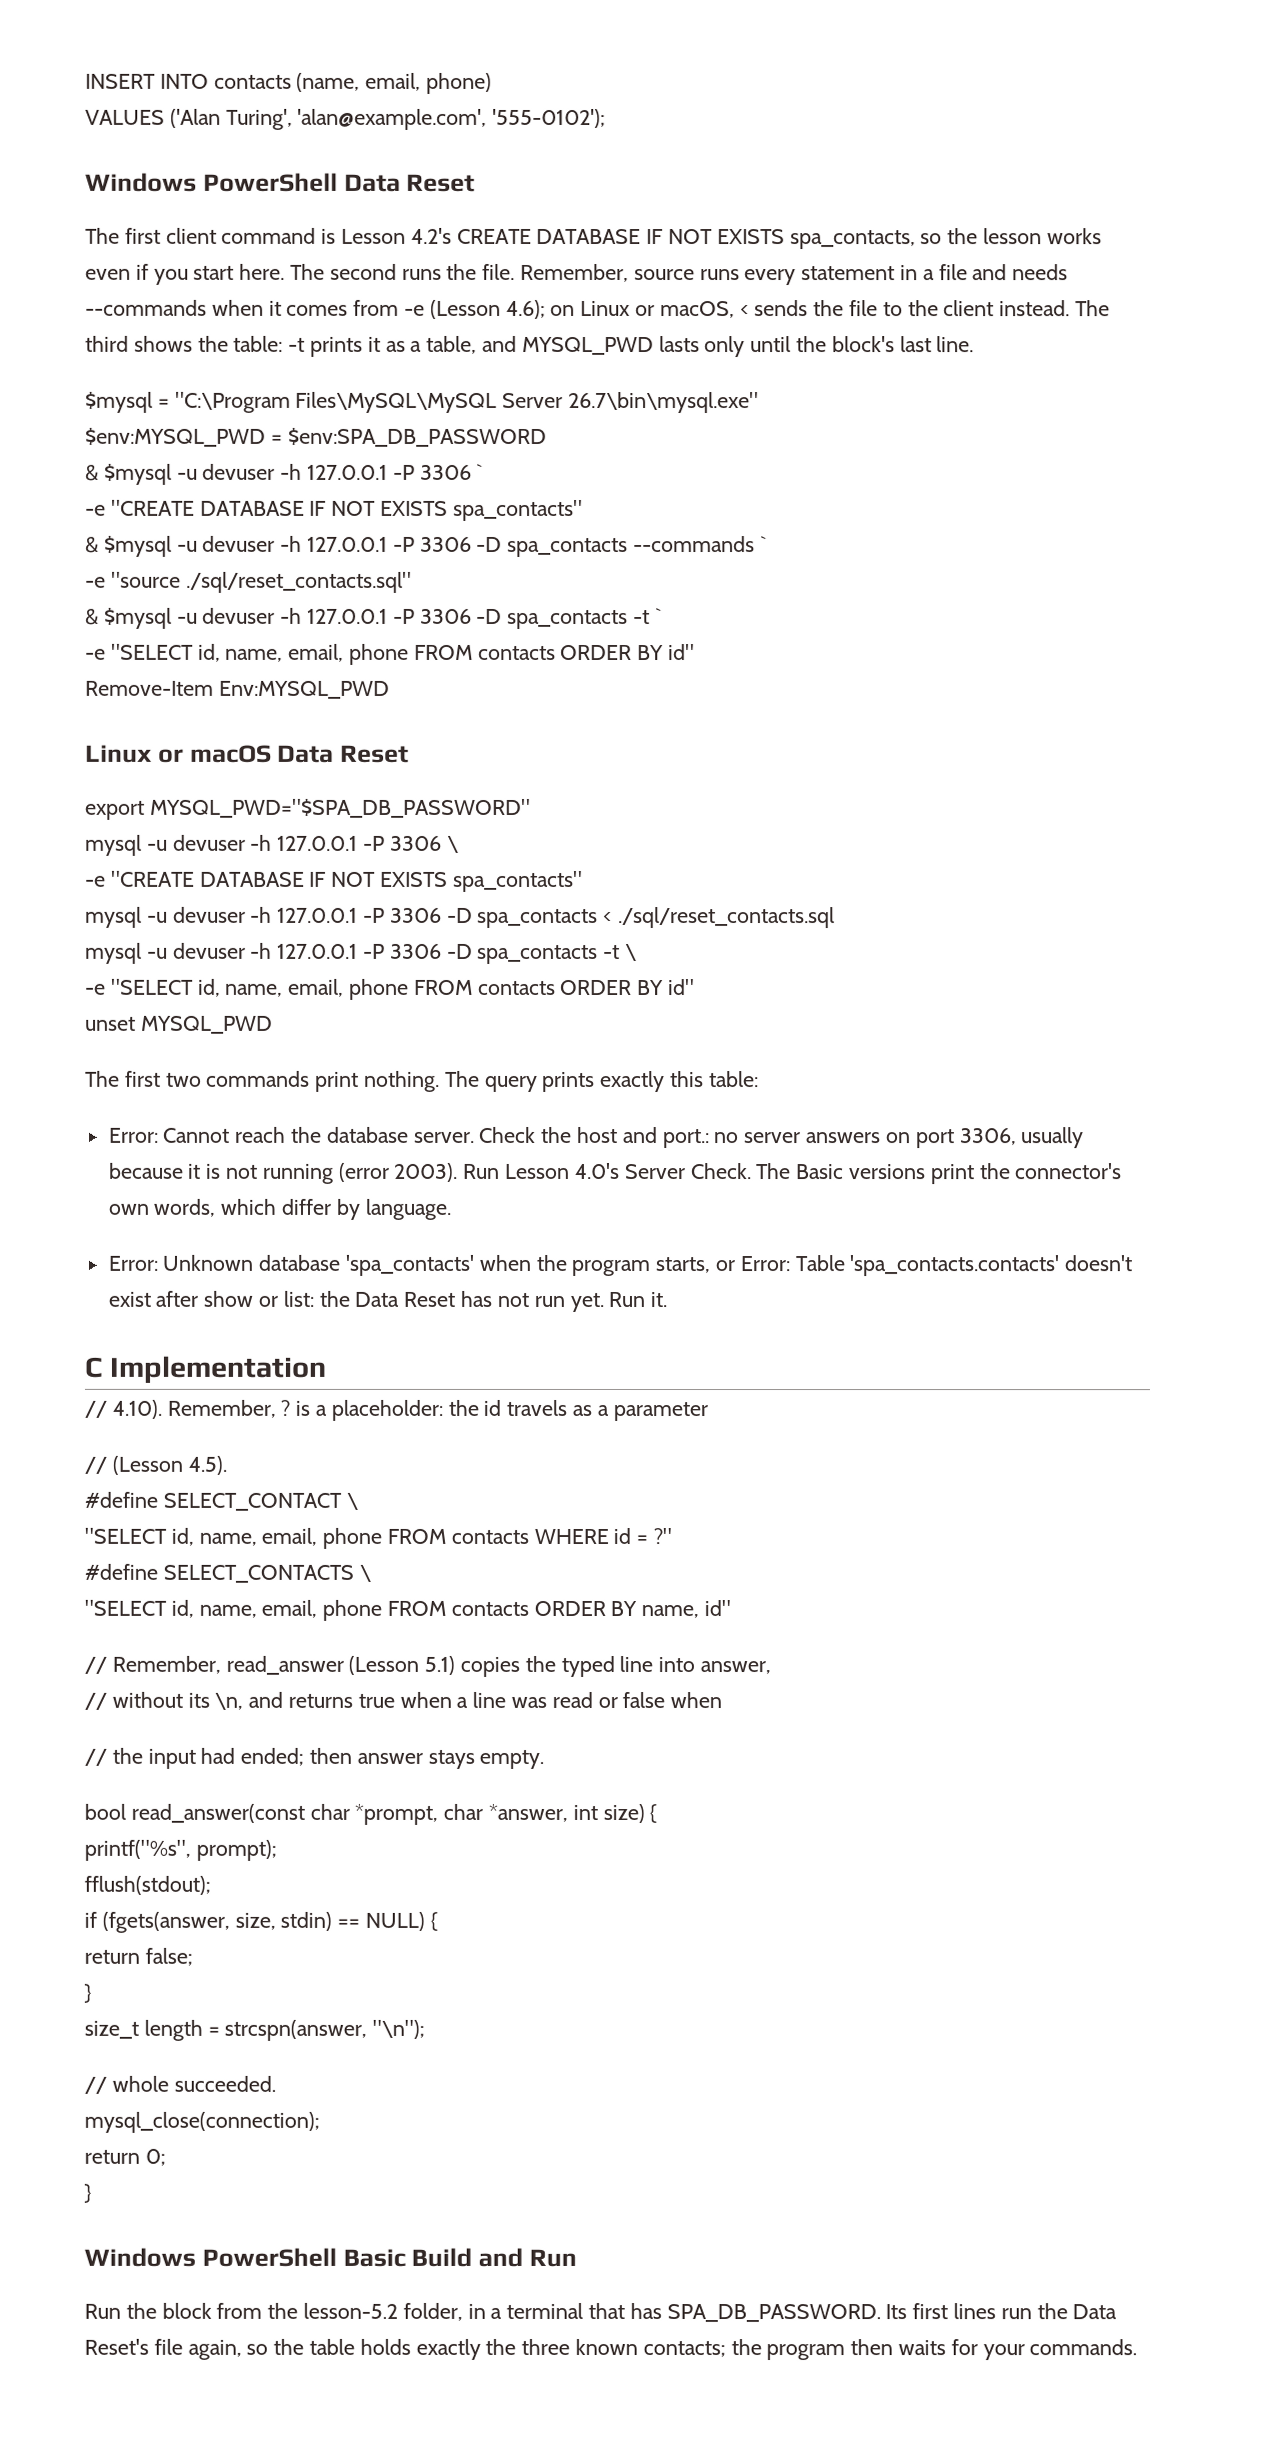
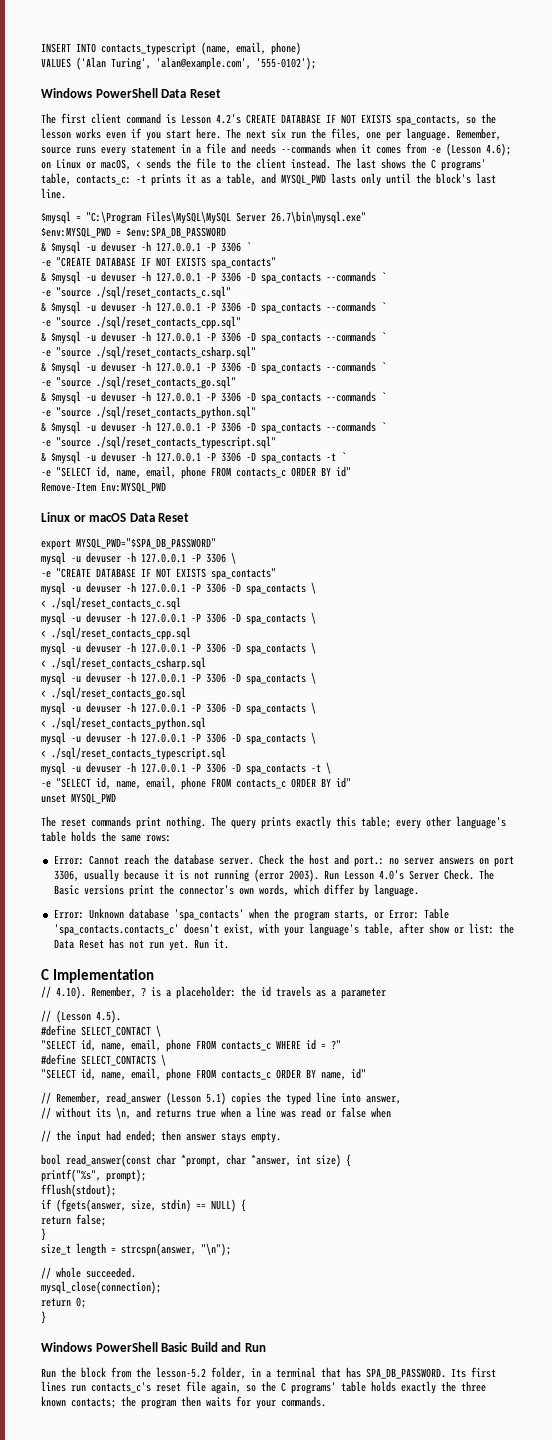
[213,74,292,89] contacts -> [101,43,196,55] contacts_typescript
[329,263,516,280] second runs the file. -> [246,128,451,141] next six run the files, one per language.
[85,335,129,352] third -> [356,158,376,169] last
[233,335,284,352] table: -> [431,159,486,171] [41,173,131,185] C programs' table, contacts_c:
[185,571,412,593] ./sql/reset_contacts.sql" -> [96,286,231,299] [41,301,386,314] [41,316,241,329] [41,331,386,344] [41,346,256,359] [41,361,386,374] [41,376,236,389] [41,391,386,404] [41,406,256,419] [41,421,386,434] [41,436,276,449] ./sql/reset_contacts_c.sql" // & $mysql -u devuser -h 127.0.0.1 -P 3306 -D spa_contacts --commands ` // -e "source ./sql/reset_contacts_cpp.sql" // & $mysql -u devuser -h 127.0.0.1 -P 3306 -D spa_contacts --commands ` // -e "source ./sql/reset_contacts_csharp.sql" // & $mysql -u devuser -h 127.0.0.1 -P 3306 -D spa_contacts --commands ` // -e "source ./sql/reset_contacts_go.sql" // & $mysql -u devuser -h 127.0.0.1 -P 3306 -D spa_contacts --commands ` // -e "source ./sql/reset_contacts_python.sql" // & $mysql -u devuser -h 127.0.0.1 -P 3306 -D spa_contacts --commands ` // -e "source ./sql/reset_contacts_typescript.sql"
[477,645,556,660] contacts -> [236,468,286,478] contacts_c
[603,906,836,929] < ./sql/reset_contacts.sql -> [311,582,316,594] [41,597,181,610] [41,612,316,625] [41,627,191,640] [41,642,316,655] [41,657,206,670] [41,672,316,685] [41,687,186,700] [41,702,316,715] [41,717,206,730] [41,732,316,745] [41,747,226,760] \ // < ./sql/reset_contacts_c.sql // mysql -u devuser -h 127.0.0.1 -P 3306 -D spa_contacts \ // < ./sql/reset_contacts_cpp.sql // mysql -u devuser -h 127.0.0.1 -P 3306 -D spa_contacts \ // < ./sql/reset_contacts_csharp.sql // mysql -u devuser -h 127.0.0.1 -P 3306 -D spa_contacts \ // < ./sql/reset_contacts_go.sql // mysql -u devuser -h 127.0.0.1 -P 3306 -D spa_contacts \ // < ./sql/reset_contacts_python.sql // mysql -u devuser -h 127.0.0.1 -P 3306 -D spa_contacts \ // < ./sql/reset_contacts_typescript.sql
[477,980,556,995] contacts -> [236,779,286,789] contacts_c
[124,1070,202,1087] first two -> [61,818,86,827] reset
[708,1071,759,1088] table: -> [361,816,506,829] [41,831,171,842] table; every other language's table holds the same rows:
[849,1255,1133,1277] [107,1291,151,1307] 'spa_contacts.contacts' doesn't exist -> [53,923,394,936] 'spa_contacts.contacts_c' doesn't exist, with your language's table,
[450,1529,529,1544] contacts -> [221,1041,271,1051] contacts_c
[450,1601,529,1616] contacts -> [221,1070,271,1080] contacts_c
[1036,2303,1118,2320] [84,2338,149,2355] the Data Reset's -> [91,1382,181,1393] contacts_c's reset
(305, 2346) none -> [281,1382,336,1394] C programs'

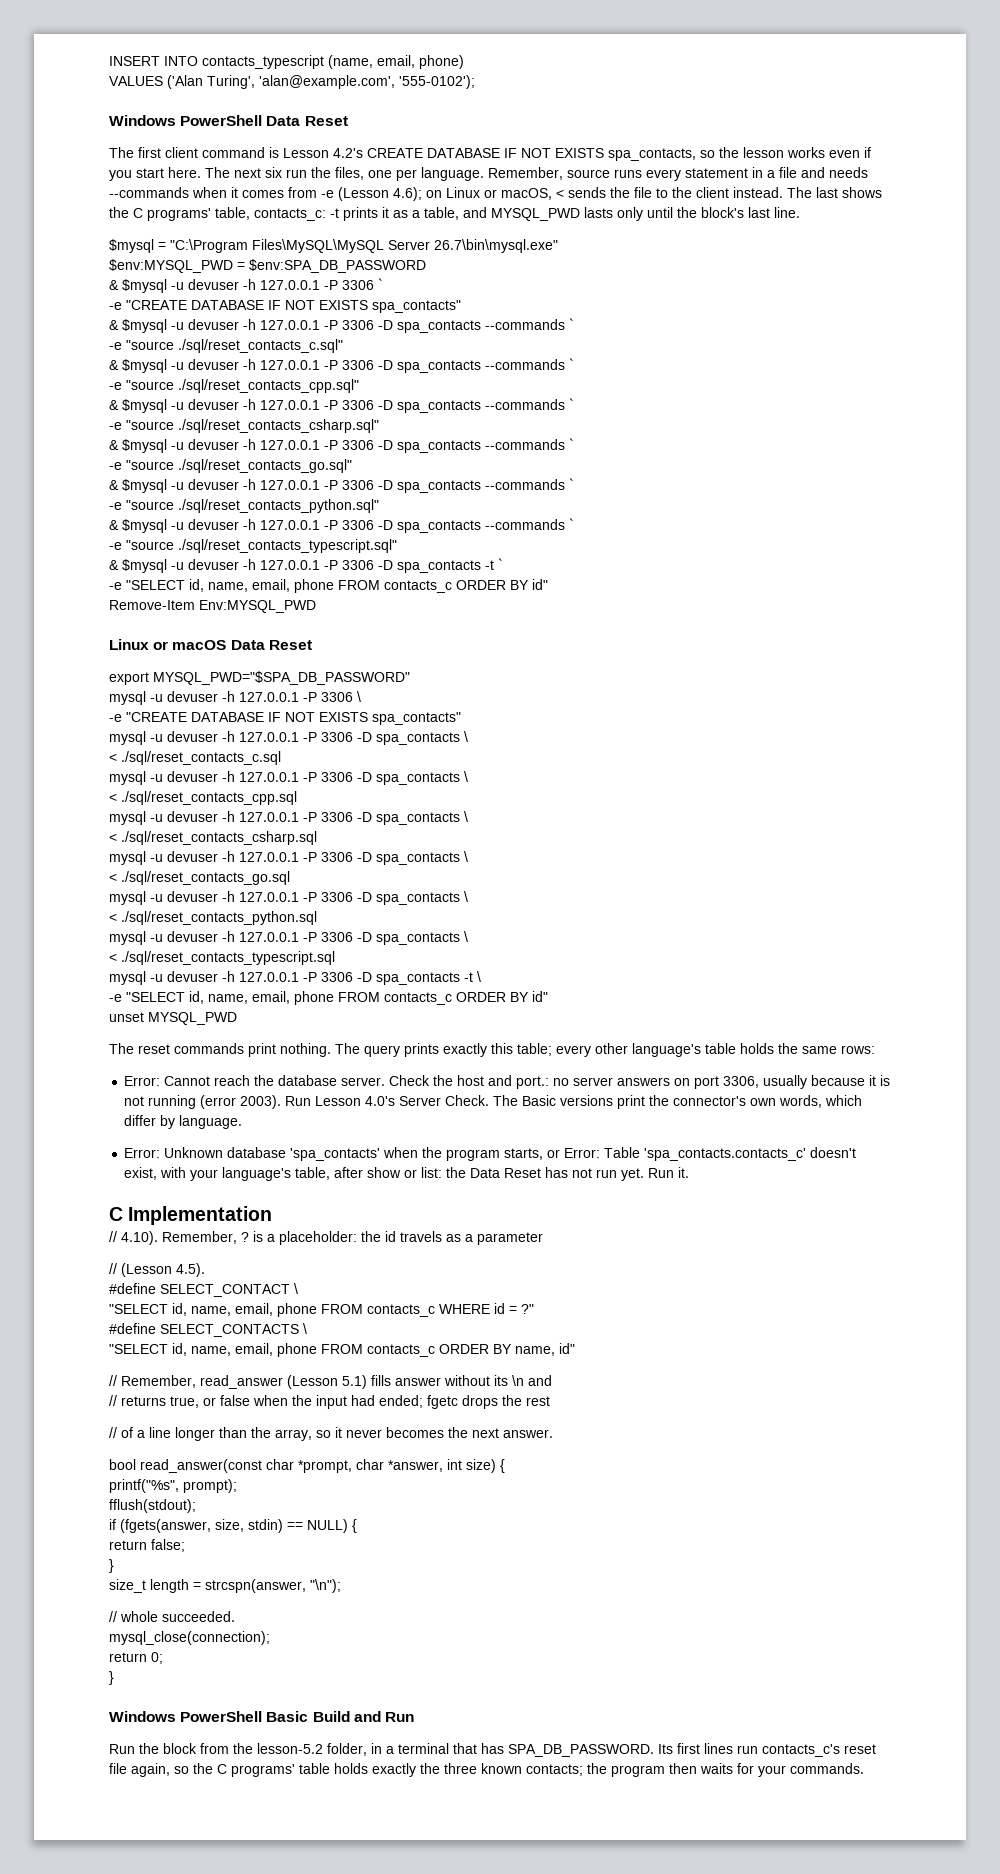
[231,1092,401,1105] [41,1107,321,1119] copies the typed line into answer, // // without its \n, and returns true when a line was read -> [371,1375,552,1386] [109,1395,199,1408] fills answer without its \n and // // returns true,
[41,1130,51,1142] // // -> (288, 1400) none
[161,1130,281,1143] then answer stays empty. -> [427,1395,550,1409] [109,1427,553,1441] fgetc drops the rest // // of a line longer than the array, so it never becomes the next answer.

